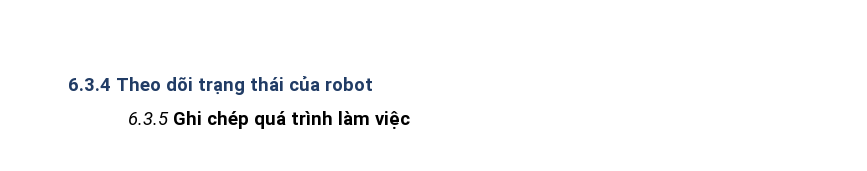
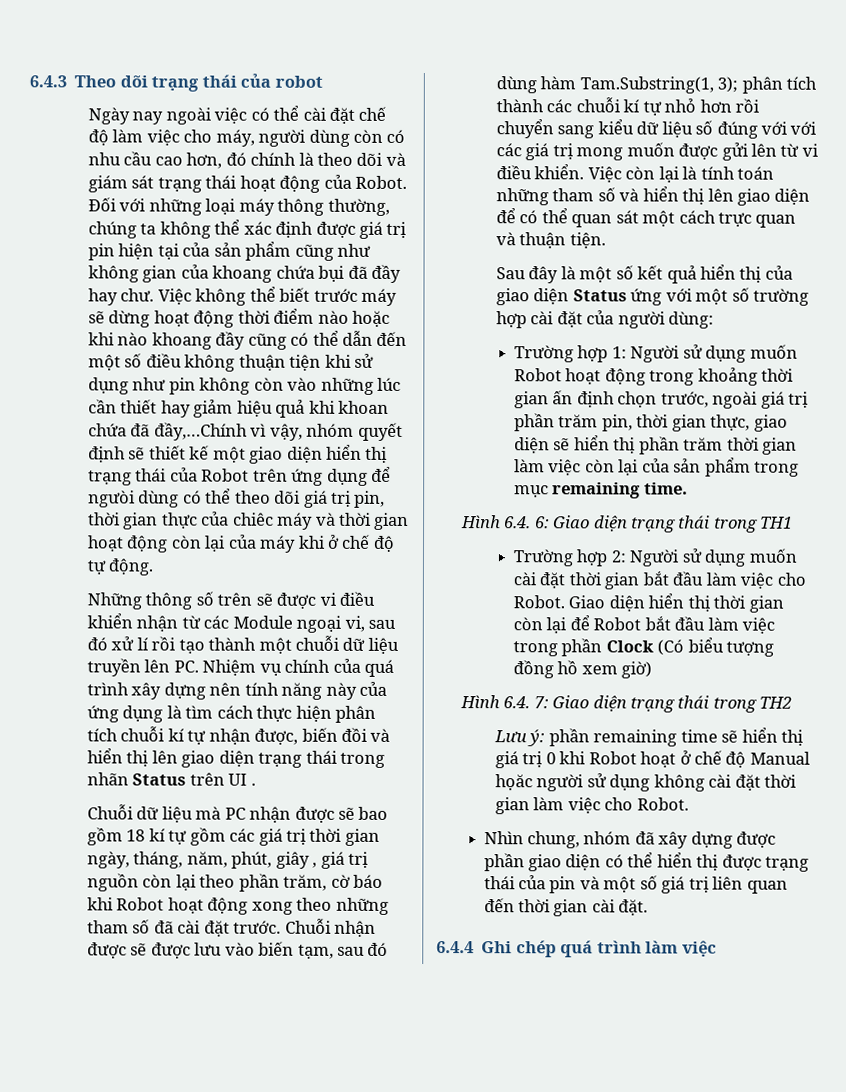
[68,78,111,91] 6.3.4 -> [29,75,67,88] 6.4.3
[128,112,170,125] 6.3.5 -> [87,105,387,125] [87,129,406,147] [87,151,406,169] [87,174,407,193] [87,197,390,216] [87,219,408,239] [87,241,371,261] [87,264,401,283] [87,286,397,306] [87,308,390,328] [87,330,408,350] [87,353,374,372] [87,377,401,395] [87,399,389,418] [87,422,403,441] [87,444,389,464] [87,466,391,486] [87,488,386,508] [87,511,410,530] [86,534,395,553] [86,558,154,576] [86,591,375,610] [86,613,396,633] [86,635,399,654] [86,658,394,677] [86,681,387,700] [86,705,376,723] [86,726,391,745] [86,748,385,768] [86,772,256,786] [86,804,389,823] [86,827,380,846] [86,851,369,869] [86,873,383,892] [86,897,389,915] [86,918,376,937] [86,941,389,959] [495,76,818,94] [495,97,760,116] [495,119,818,139] [495,142,819,161] [495,164,774,183] [495,186,811,206] [495,208,797,228] [495,232,606,249] [495,264,793,284] [495,287,809,306] [495,310,715,329] [513,344,798,363] [513,367,795,386] [513,390,810,409] [513,413,788,432] [513,435,798,455] [513,457,800,477] [513,482,688,499] [460,515,794,533] [512,548,797,567] [512,571,806,590] [512,593,784,613] [512,615,776,634] [512,637,775,657] [512,660,653,679] [459,695,793,713] [493,727,804,747] [494,750,810,769] [494,773,797,792] [494,797,689,815] [483,831,777,849] [483,852,810,872] [483,875,788,894] [483,898,649,917] [436,941,474,954] Ngày nay ngoài việc có thể cài đặt chế độ làm việc cho máy, người dùng còn có nhu cầu cao hơn, đó chính là theo dõi và giám sát trạng thái hoạt động của Robot. Đối với những loại máy thông thường, chúng ta không thể xác định được giá trị pin hiện tại của sản phẩm cũng như không gian của khoang chứa bụi đã đầy hay chư. Việc không thể biết trước máy sẽ dừng hoạt động thời điểm nào hoặc khi nào khoang đầy cũng có thể dẫn đến một số điều không thuận tiện khi sử dụng như pin không còn vào những lúc cần thiết hay giảm hiệu quả khi khoan chứa đã đầy,…Chính vì vậy, nhóm quyết định sẽ thiết kế một giao diện hiển thị trạng thái của Robot trên ứng dụng để ngưòi dùng có thể theo dõi giá trị pin, thời gian thực của chiêc máy và thời gian hoạt động còn lại của máy khi ở chế độ tự động. // Những thông số trên sẽ được vi điều khiển nhận từ các Module ngoại vi, sau đó xử lí rồi tạo thành một chuỗi dữ liệu truyền lên PC. Nhiệm vụ chính của quá trình xây dựng nên tính năng này của ứng dụng là tìm cách thực hiện phân tích chuỗi kí tự nhận được, biến đồi và hiển thị lên giao diện trạng thái trong nhãn Status trên UI . // Chuỗi dữ liệu mà PC nhận được sẽ bao gồm 18 kí tự gồm các giá trị thời gian ngày, tháng, năm, phút, giây , giá trị nguồn còn lại theo phần trăm, cờ báo khi Robot hoạt động xong theo những tham số đã cài đặt trước. Chuỗi nhận được sẽ được lưu vào biến tạm, sau đó dùng hàm Tam.Substring(1, 3); phân tích thành các chuỗi kí tự nhỏ hơn rồi chuyển sang kiểu dữ liệu số đúng với với các giá trị mong muốn được gửi lên từ vi điều khiển. Việc còn lại là tính toán những tham số và hiển thị lên giao diện để có thể quan sát một cách trực quan và thuận tiện. // Sau đây là một số kết quả hiển thị của giao diện Status ứng với một số trường hợp cài đặt của người dùng: // Trường hợp 1: Người sử dụng muốn Robot hoạt động trong khoảng thời gian ấn định chọn trước, ngoài giá trị phần trăm pin, thời gian thực, giao diện sẽ hiển thị phần trăm thời gian làm việc còn lại của sản phẩm trong mục remaining time. // Hình 6.4. 6: Giao diện trạng thái trong TH1 // Trường hợp 2: Người sử dụng muốn cài đặt thời gian bắt đầu làm việc cho Robot. Giao diện hiển thị thời gian còn lại để Robot bắt đầu làm việc trong phần Clock (Có biểu tượng đồng hồ xem giờ) // Hình 6.4. 7: Giao diện trạng thái trong TH2 // Lưu ý: phần remaining time sẽ hiển thị giá trị 0 khi Robot hoạt ở chế độ Manual họăc người sử dụng không cài đặt thời gian làm việc cho Robot. // Nhìn chung, nhóm đã xây dựng được phần giao diện có thể hiển thị được trạng thái của pin và một số giá trị liên quan đến thời gian cài đặt. // 6.4.4

